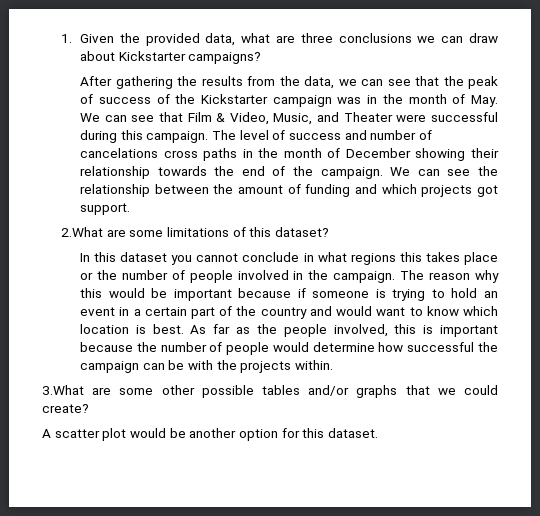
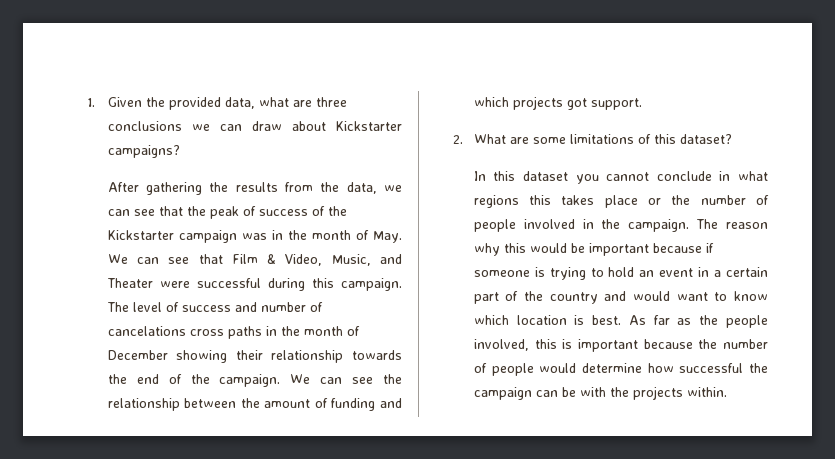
[61,227,104,237] 2.What -> [453,134,506,144] 2. What
[42,385,498,398] [42,404,89,413] [42,428,378,441] // 3.What are some other possible tables and/or graphs that we could create? // A scatter plot would be another option for this dataset. -> (727, 392) none

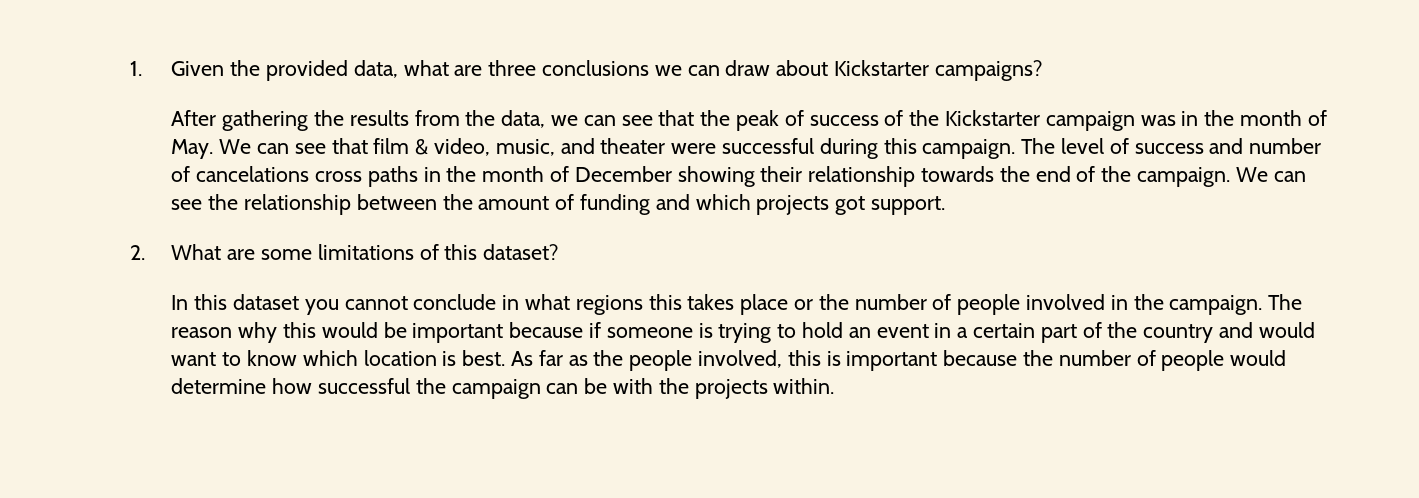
[231,254,403,266] [106,278,153,288] Film & Video, Music, and Theater -> [373,138,666,156] film & video, music, and theater

